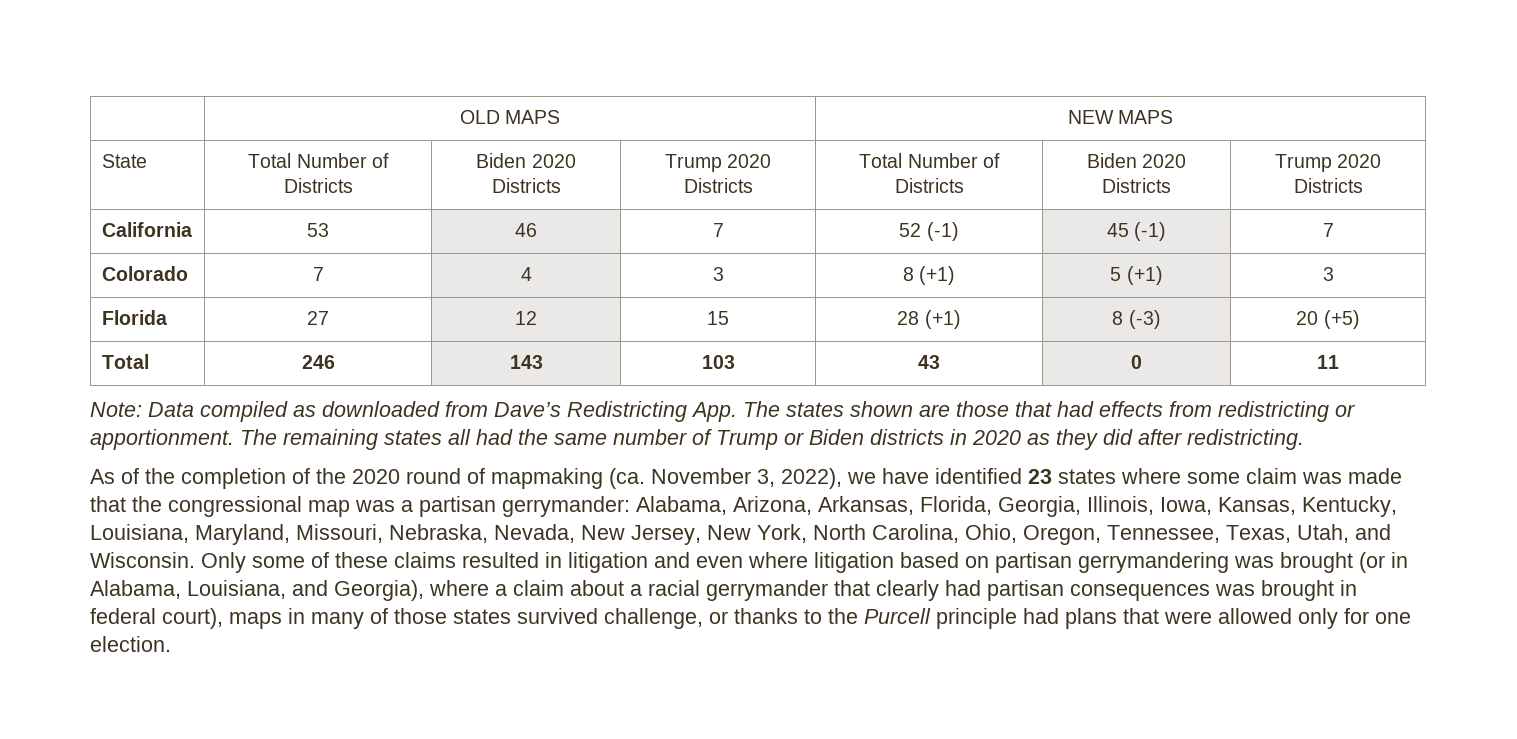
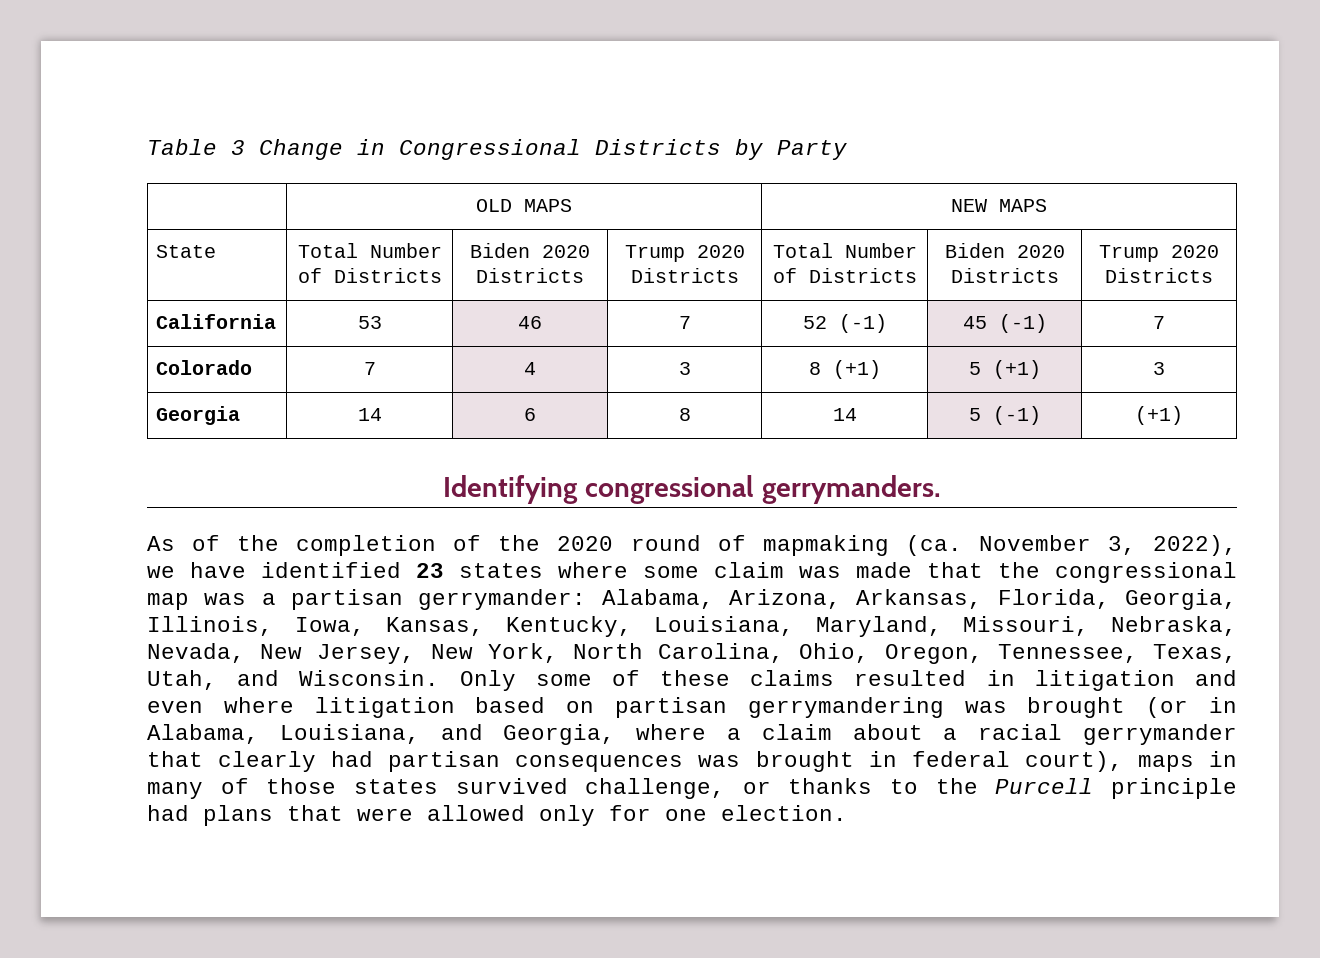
(459, 117) none -> [147,139,847,160] Table 3 Change in Congressional Districts by Party //
[101,310,167,325] [307,311,329,325] [515,311,537,325] [707,311,729,325] [897,310,961,329] [1112,310,1161,329] [1296,310,1360,329] [101,354,149,369] [301,355,335,369] [509,355,543,369] [701,355,735,369] [918,355,940,369] [1131,355,1142,369] [1317,355,1339,369] [90,401,1355,422] [90,429,1304,450] Florida | 27 | 12 | 15 | 28 (+1) | 8 (-3) | 20 (+5) // Total | 246 | 143 | 103 | 43 | 0 | 11 // Note: Data compiled as downloaded from Dave’s Redistricting App. The states shown are those that had effects from redistricting or apportionment. The remaining states all had the same number of Trump or Biden districts in 2020 as they did after redistricting. -> [156,406,241,425] [357,408,382,421] [524,408,536,421] [678,408,691,421] [832,408,857,421] [968,406,1041,425] [1135,406,1183,425] [443,475,941,504] Georgia | 14 | 6 | 8 | 14 | 5 (-1) | (+1) // Identifying congressional gerrymanders.
[334,580,424,601] Georgia), -> [503,724,616,745] Georgia,

